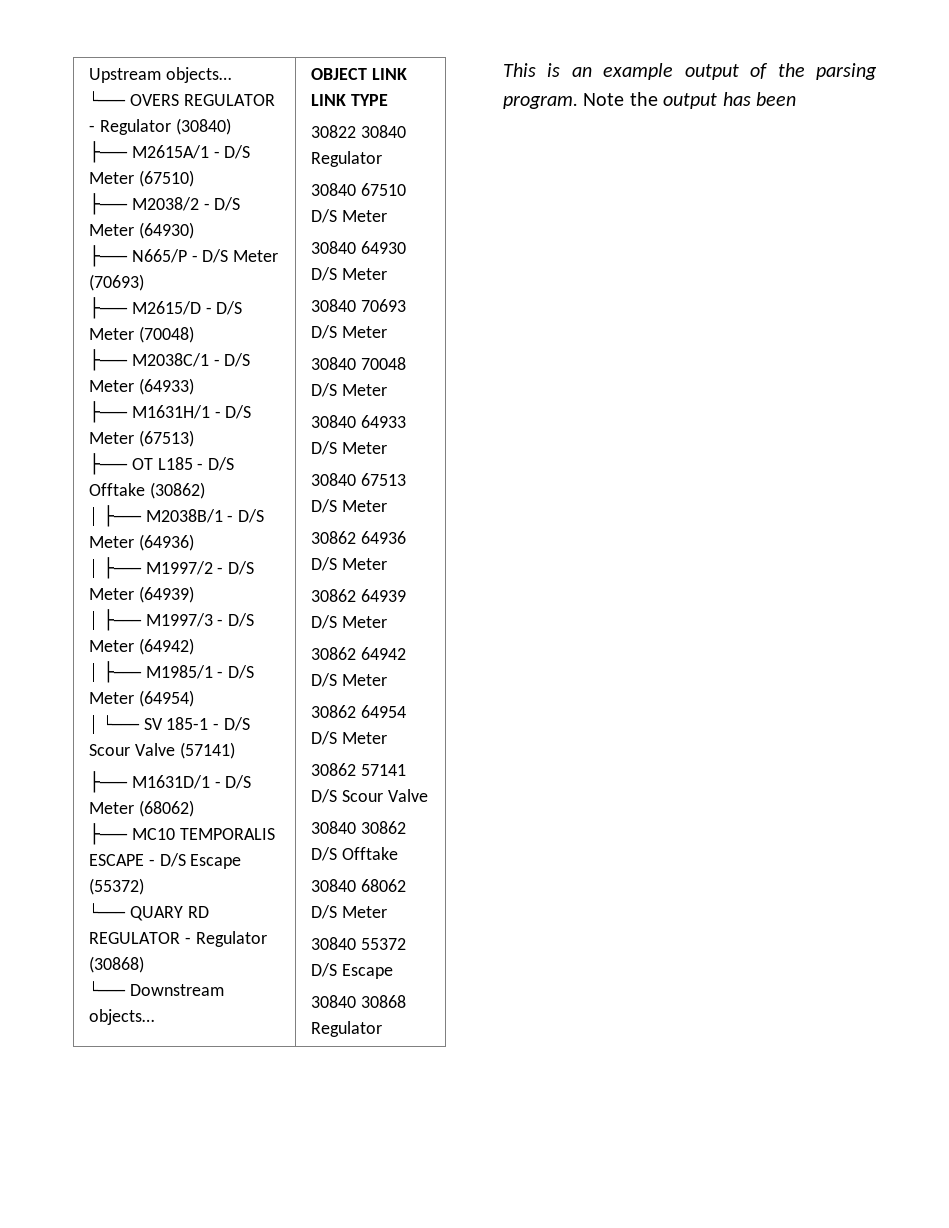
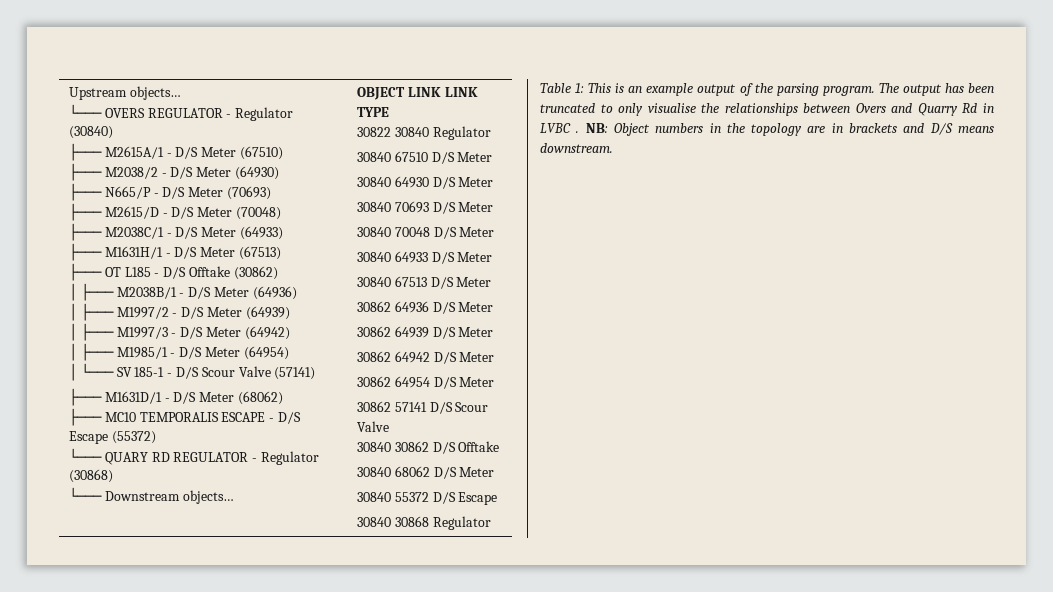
(382, 1029) none -> [540,83,585,93] Table 1:
[583,92,658,106] Note the -> [878,83,899,93] The
(796, 99) none -> [540,103,994,116] [540,123,995,136] [540,143,613,153] truncated to only visualise the relationships between Overs and Quarry Rd in LVBC . NB: Object numbers in the topology are in brackets and D/S means downstream.

